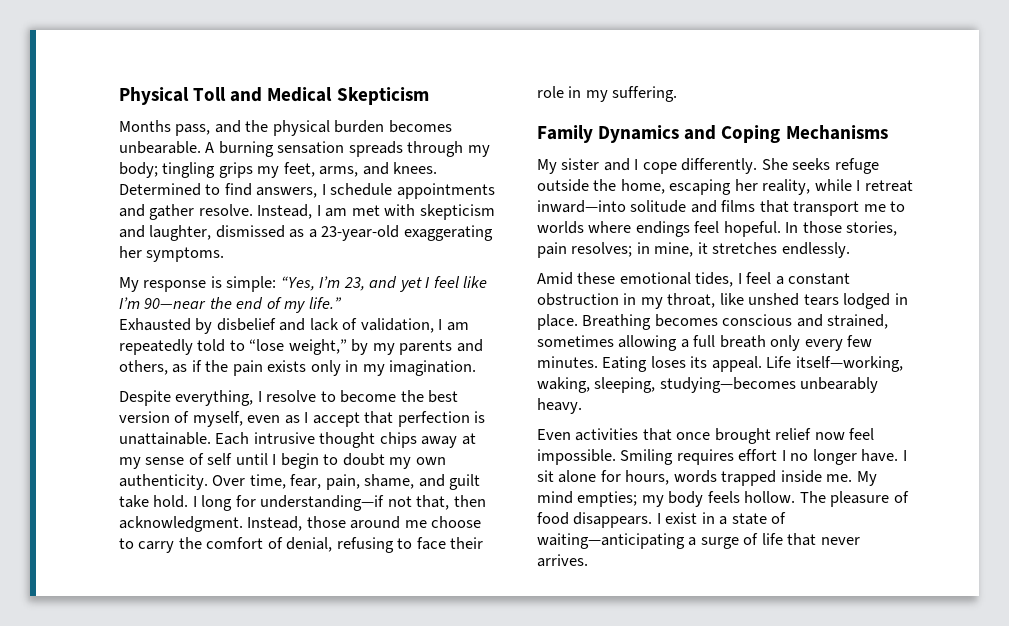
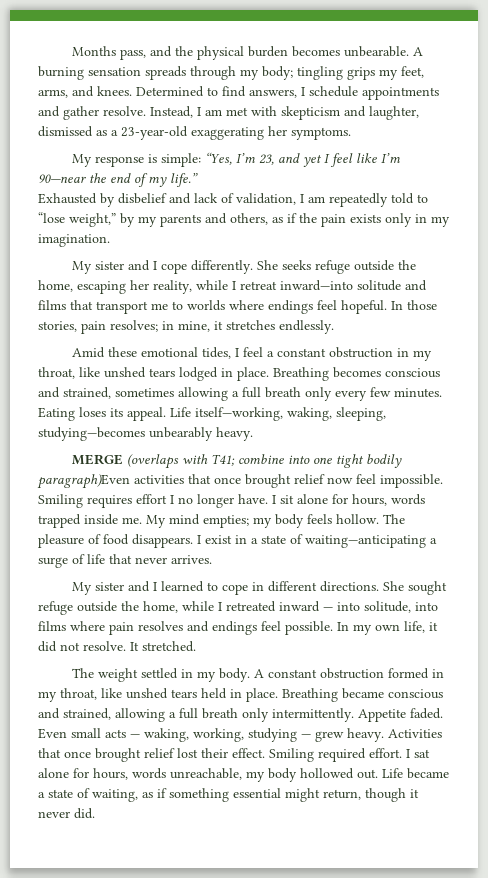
[119,87,429,105] Physical Toll and Medical Skepticism // -> (72, 51) none
[119,390,459,406] [119,411,486,427] [119,432,476,448] [119,453,446,469] [119,474,481,490] [119,495,486,511] [119,516,482,532] [119,537,484,553] [537,86,678,102] [537,125,888,143] // Despite everything, I resolve to become the best version of myself, even as I accept that perfection is unattainable. Each intrusive thought chips away at my sense of self until I begin to doubt my own authenticity. Over time, fear, pain, shame, and guilt take hold. I long for understanding—if not that, then acknowledgment. Instead, those around me choose to carry the comfort of denial, refusing to face their role in my suffering. // Family Dynamics and Coping Mechanisms -> (110, 240) none
[537,429,571,440] Even -> [72,454,403,469] [37,474,130,489] MERGE (overlaps with T41; combine into one tight bodily paragraph)Even
(588, 560) none -> [72,581,448,595] [38,601,438,615] [38,621,438,635] [38,641,196,652] [72,668,445,682] [38,688,443,702] [38,708,443,722] [38,728,442,742] [38,748,430,762] [38,768,449,782] [38,788,419,802] [38,808,95,819] // My sister and I learned to cope in different directions. She sought refuge outside the home, while I retreated inward — into solitude, into films where pain resolves and endings feel possible. In my own life, it did not resolve. It stretched. // The weight settled in my body. A constant obstruction formed in my throat, like unshed tears held in place. Breathing became conscious and strained, allowing a full breath only intermittently. Appetite faded. Even small acts — waking, working, studying — grew heavy. Activities that once brought relief lost their effect. Smiling required effort. I sat alone for hours, words unreachable, my body hollowed out. Life became a state of waiting, as if something essential might return, though it never did.

